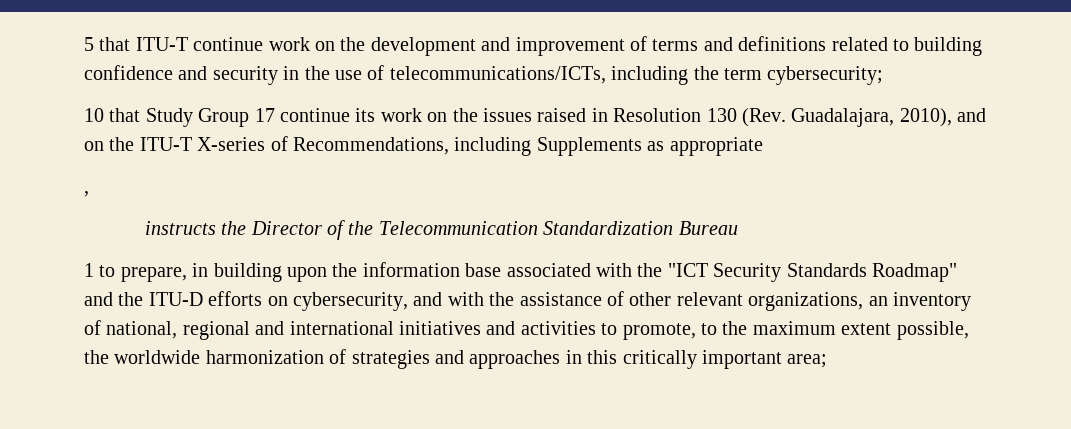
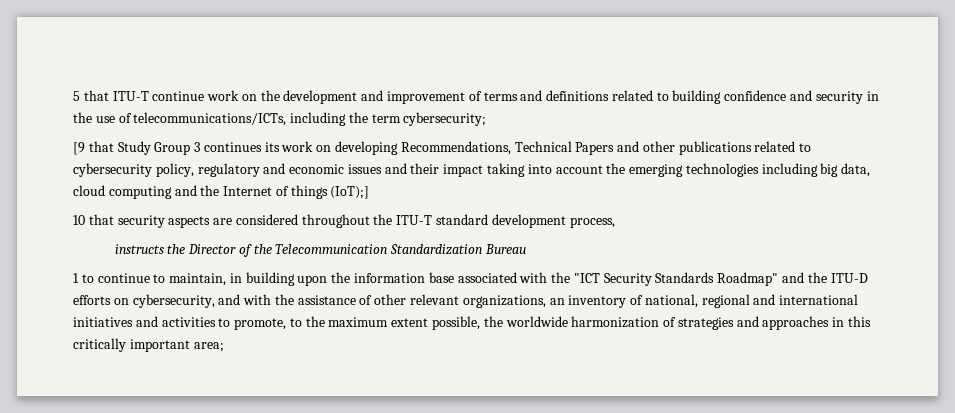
[84,108,104,122] 10 -> [73,142,85,155] [9
[254,108,350,122] 17 continue -> [194,142,262,152] 3 continues
[452,108,987,127] [84,136,763,156] [84,191,89,197] the issues raised in Resolution 130 (Rev. Guadalajara, 2010), and on the ITU-T X-series of Recommendations, including Supplements as appropriate // , -> [335,141,812,155] [73,163,871,177] [73,185,370,199] [73,214,615,228] developing Recommendations, Technical Papers and other publications related to cybersecurity policy, regulatory and economic issues and their impact taking into account the emerging technologies including big data, cloud computing and the Internet of things (IoT);] // 10 that security aspects are considered throughout the ITU-T standard development process,
[120,267,187,282] prepare, -> [97,273,227,286] continue to maintain,

